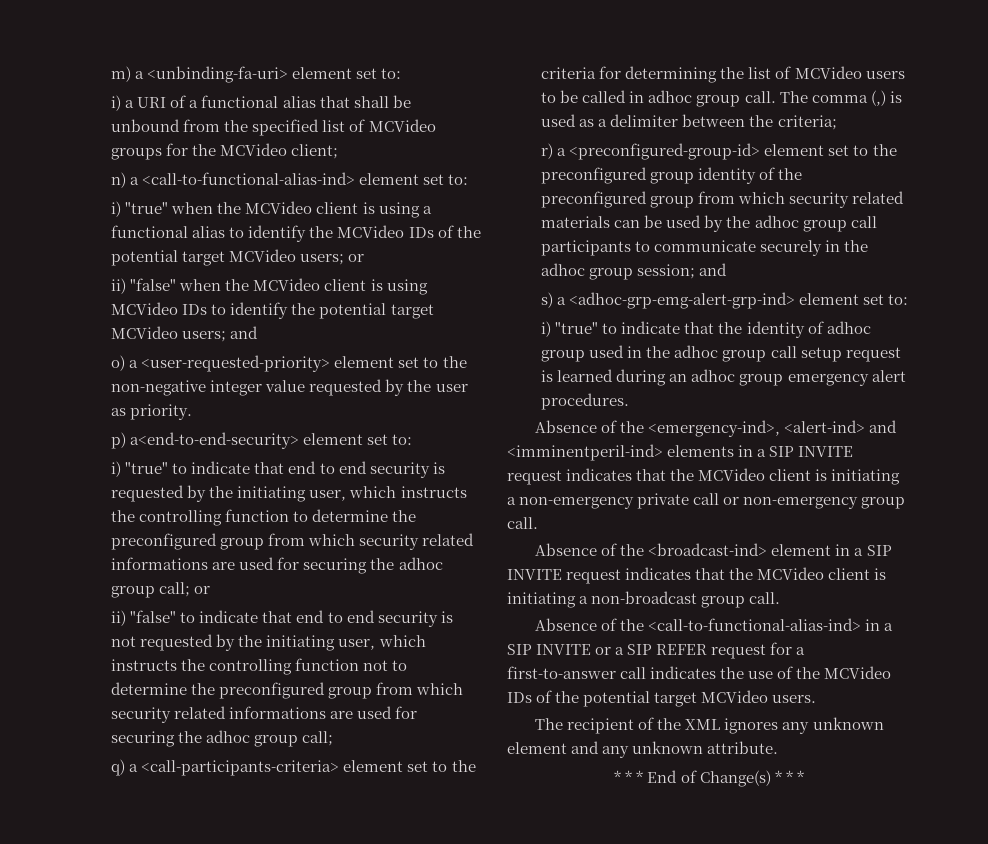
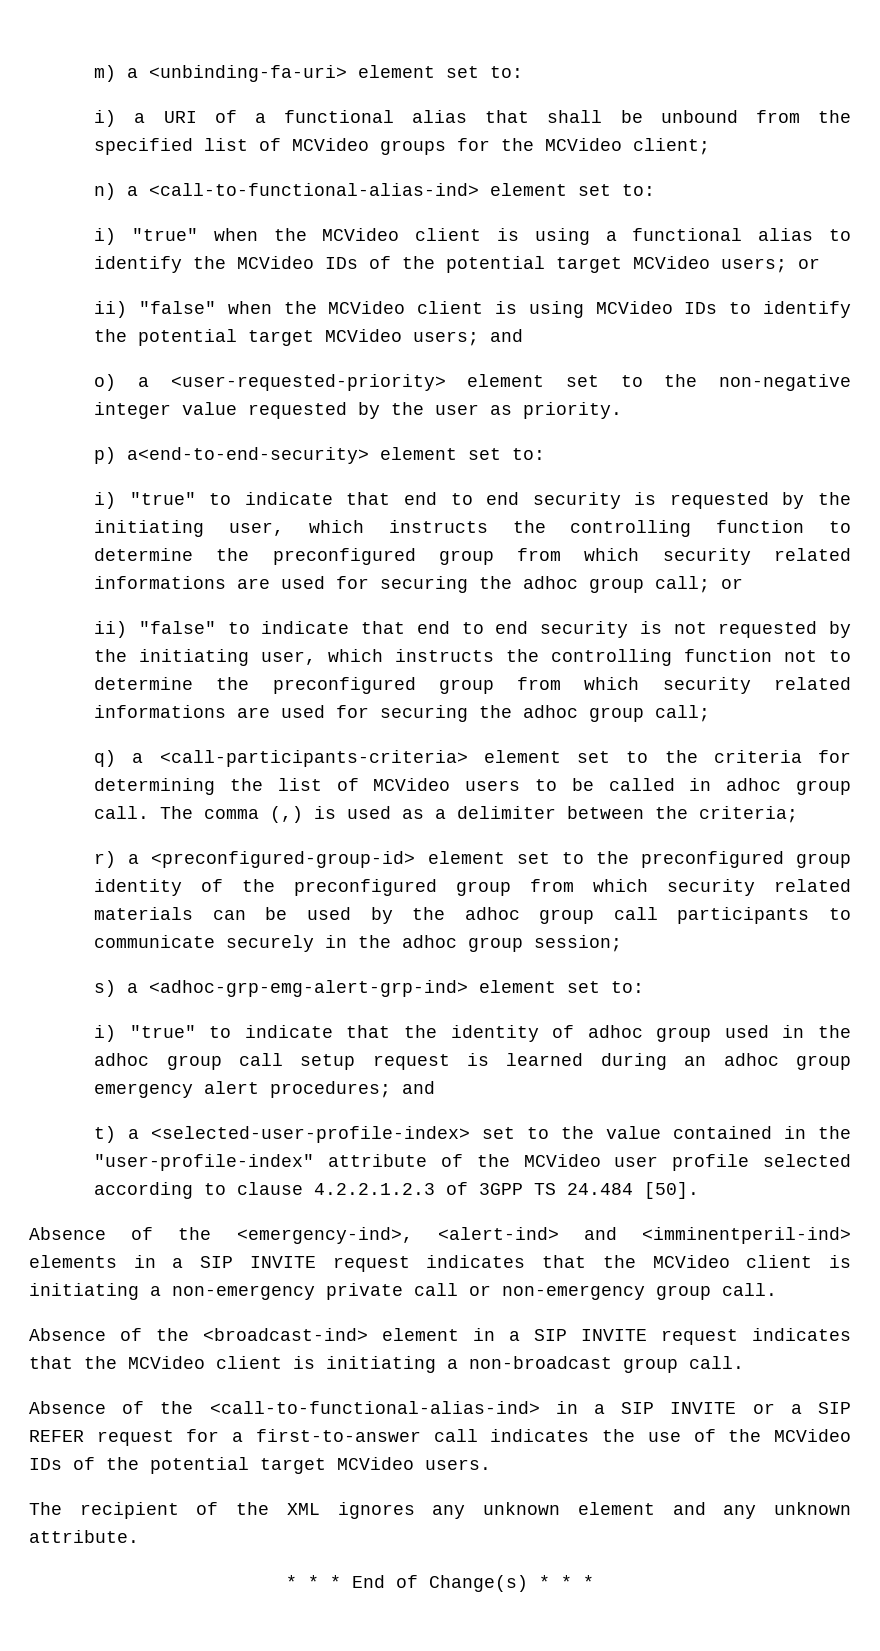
[699,263,728,276] and -> (623, 943) none
[541,393,630,410] procedures. -> [270,1081,436,1098] [94,1126,851,1143] [94,1154,851,1171] [94,1182,700,1199] procedures; and // t) a <selected-user-profile-index> set to the value contained in the "user-profile-index" attribute of the MCVideo user profile selected according to clause 4.2.2.1.2.3 of 3GPP TS 24.484 [50].

